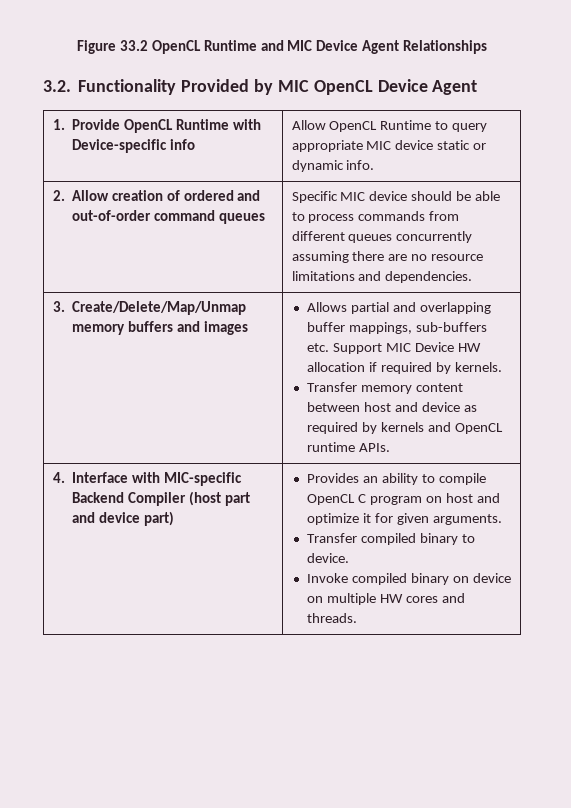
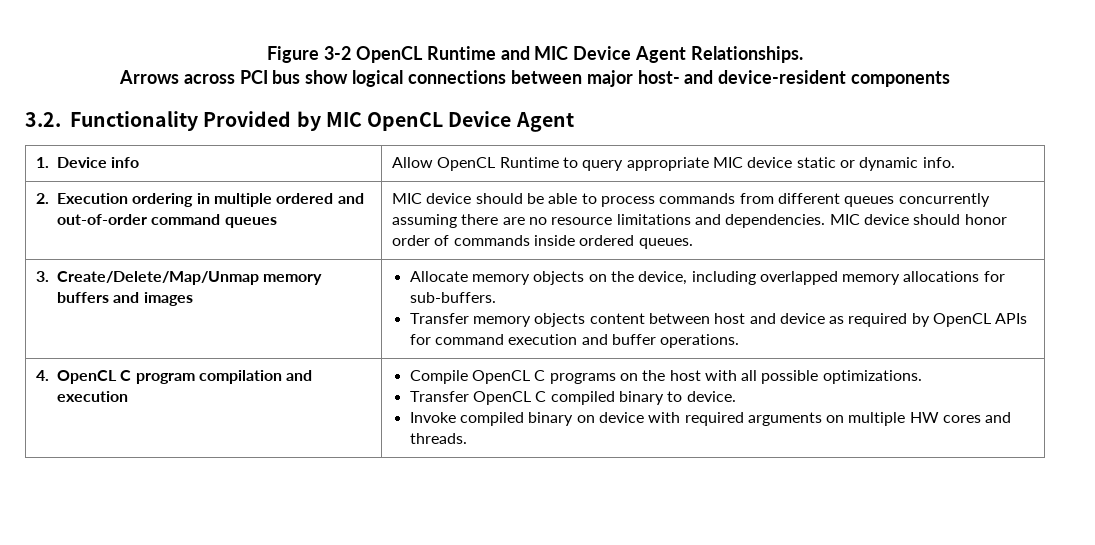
[119,40,148,51] 33.2 -> [323,46,351,60] 3-2
[403,40,488,54] Relationships -> [690,46,803,63] [118,70,951,87] Relationships. // Arrows across PCI bus show logical connections between major host- and device-resident components
[71,119,261,133] [71,139,167,153] Provide OpenCL Runtime with Device-specific -> [56,157,107,168] Device
[71,190,180,201] Allow creation of -> [56,193,272,207] Execution ordering in multiple
[291,191,338,203] Specific -> (277, 222) none
(473, 277) none -> [829,214,1007,225] [391,235,693,249] MIC device should honor order of commands inside ordered queues.
[307,302,492,314] [307,322,488,334] [307,342,482,354] [307,362,503,374] Allows partial and overlapping buffer mappings, sub-buffers etc. Support MIC Device HW allocation if required by kernels. -> [409,271,1005,285] [409,292,496,303] Allocate memory objects on the device, including overlapped memory allocations for sub-buffers.
(413, 389) none -> [534,313,586,327] objects
[381,422,504,434] [307,442,391,452] [52,472,242,486] [71,491,250,506] [71,511,174,526] [307,473,487,485] [307,493,501,505] [307,513,503,525] [307,533,358,543] kernels and OpenCL runtime APIs. // 4. Interface with MIC-specific Backend Compiler (host part and device part) | Provides an ability to compile OpenCL C program on host and optimize it for given arguments. // Transfer -> [933,313,1028,327] [409,334,740,348] [35,370,313,384] [56,391,128,402] [409,370,922,384] [409,391,547,405] OpenCL APIs for command execution and buffer operations. // 4. OpenCL C program compilation and execution | Compile OpenCL C programs on the host with all possible optimizations. // Transfer OpenCL C
(512, 578) none -> [648,412,822,426] with required arguments

